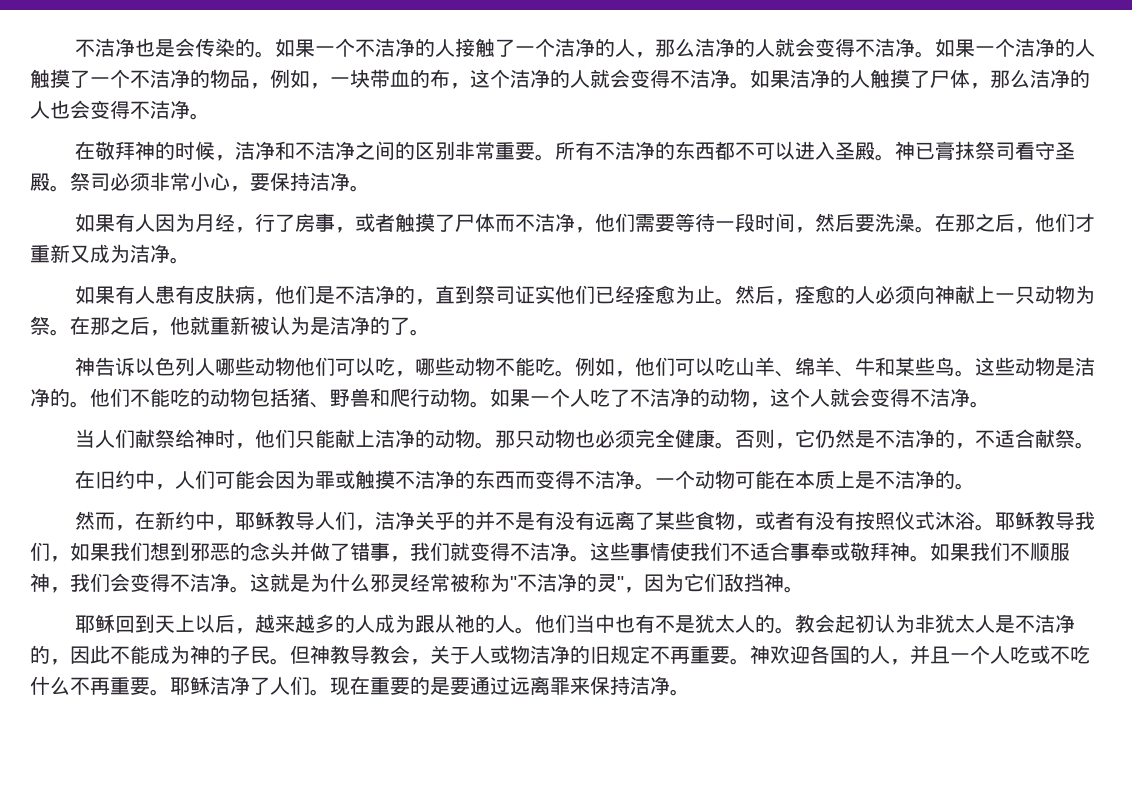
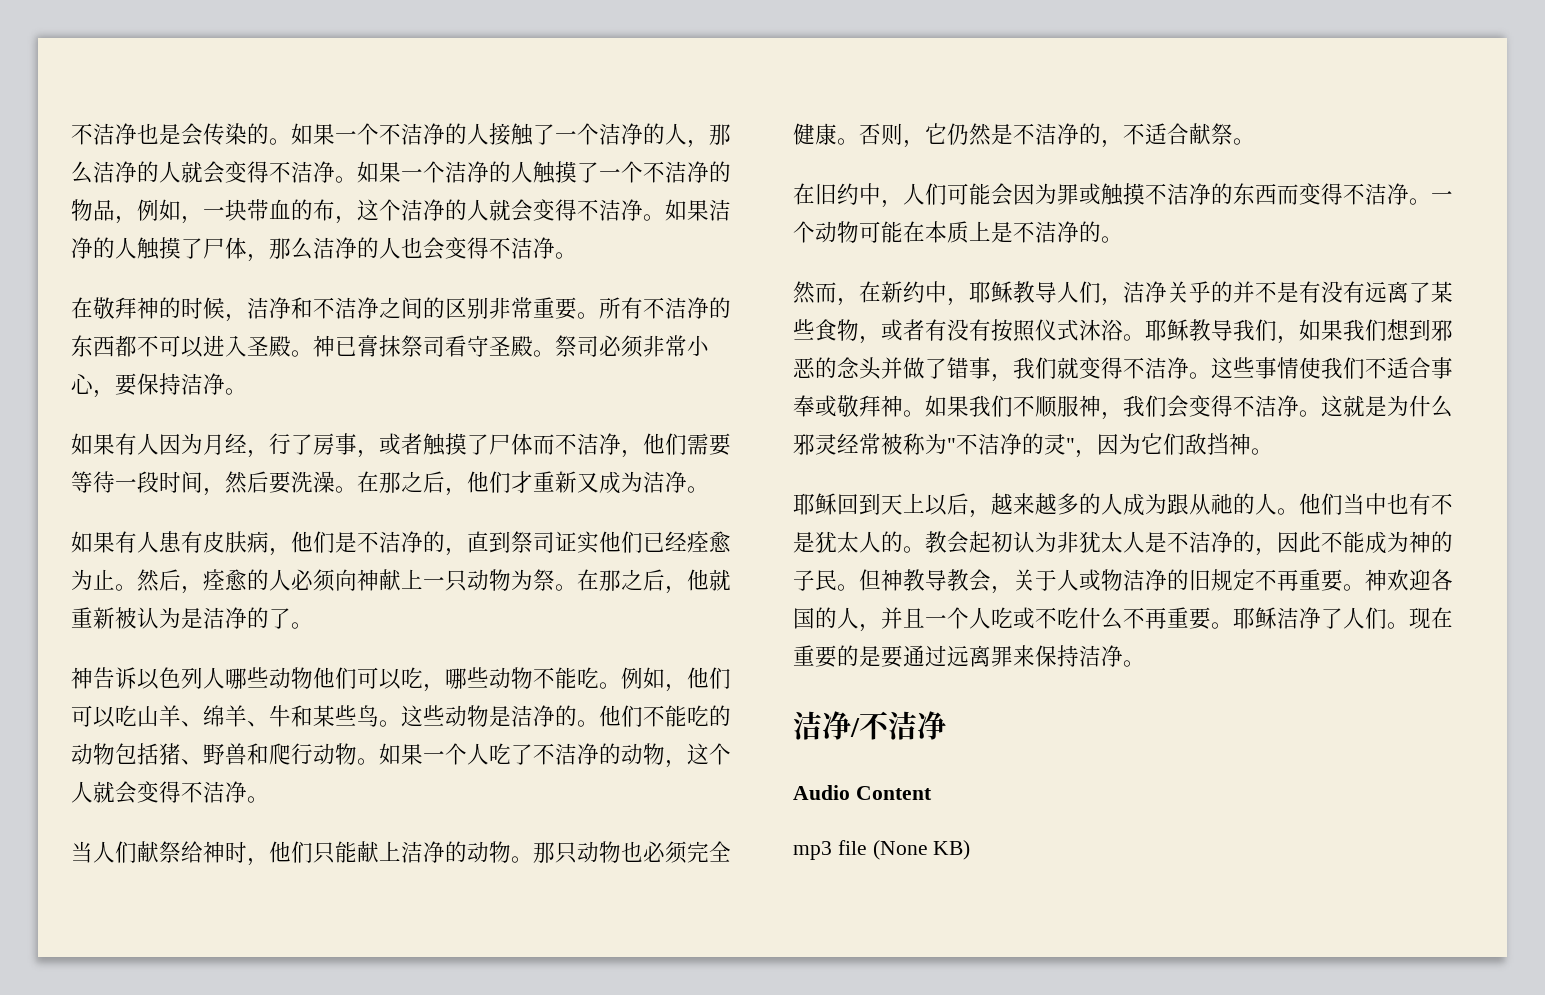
(690, 692) none -> [793,711,946,740] [793,785,932,800] [793,840,971,860] // 洁净/不洁净 // Audio Content // mp3 file (None KB)

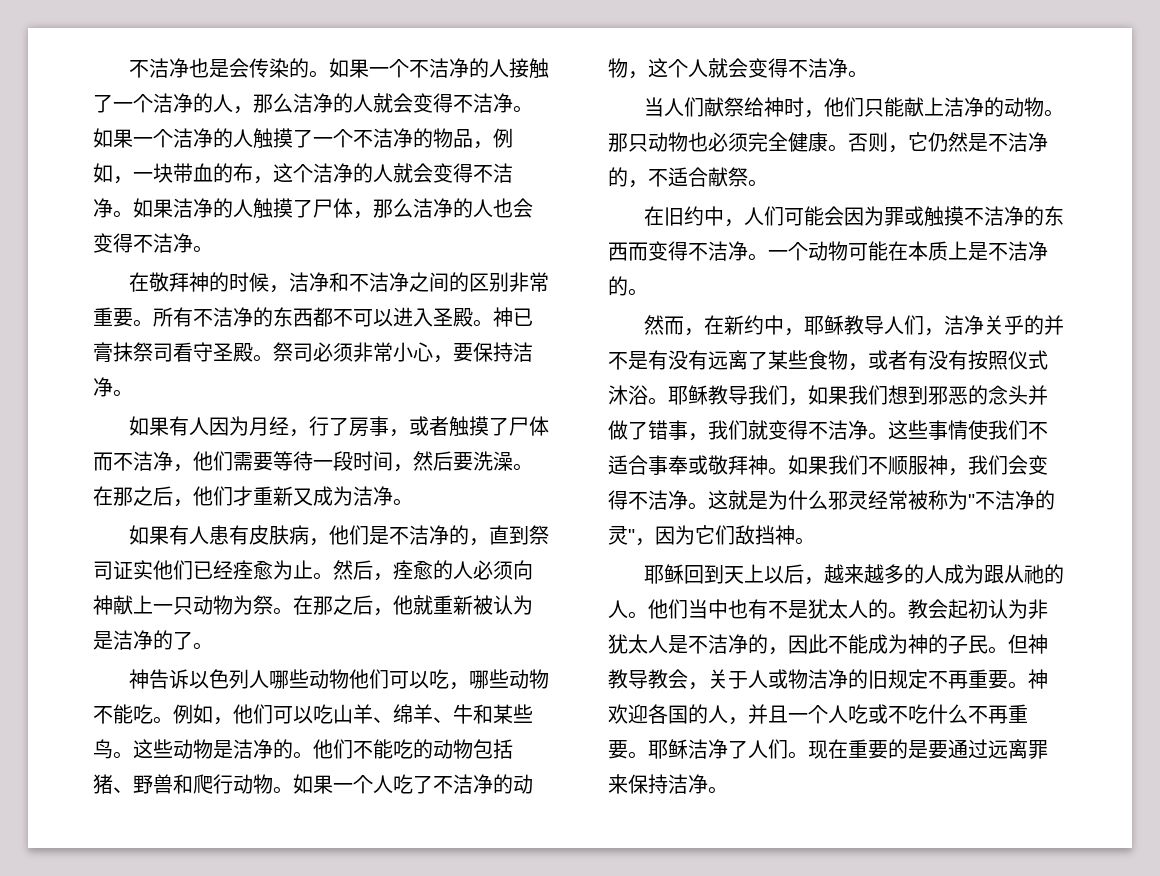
[793,711,946,740] [793,785,932,800] [793,840,971,860] // 洁净/不洁净 // Audio Content // mp3 file (None KB) -> (728, 790) none

